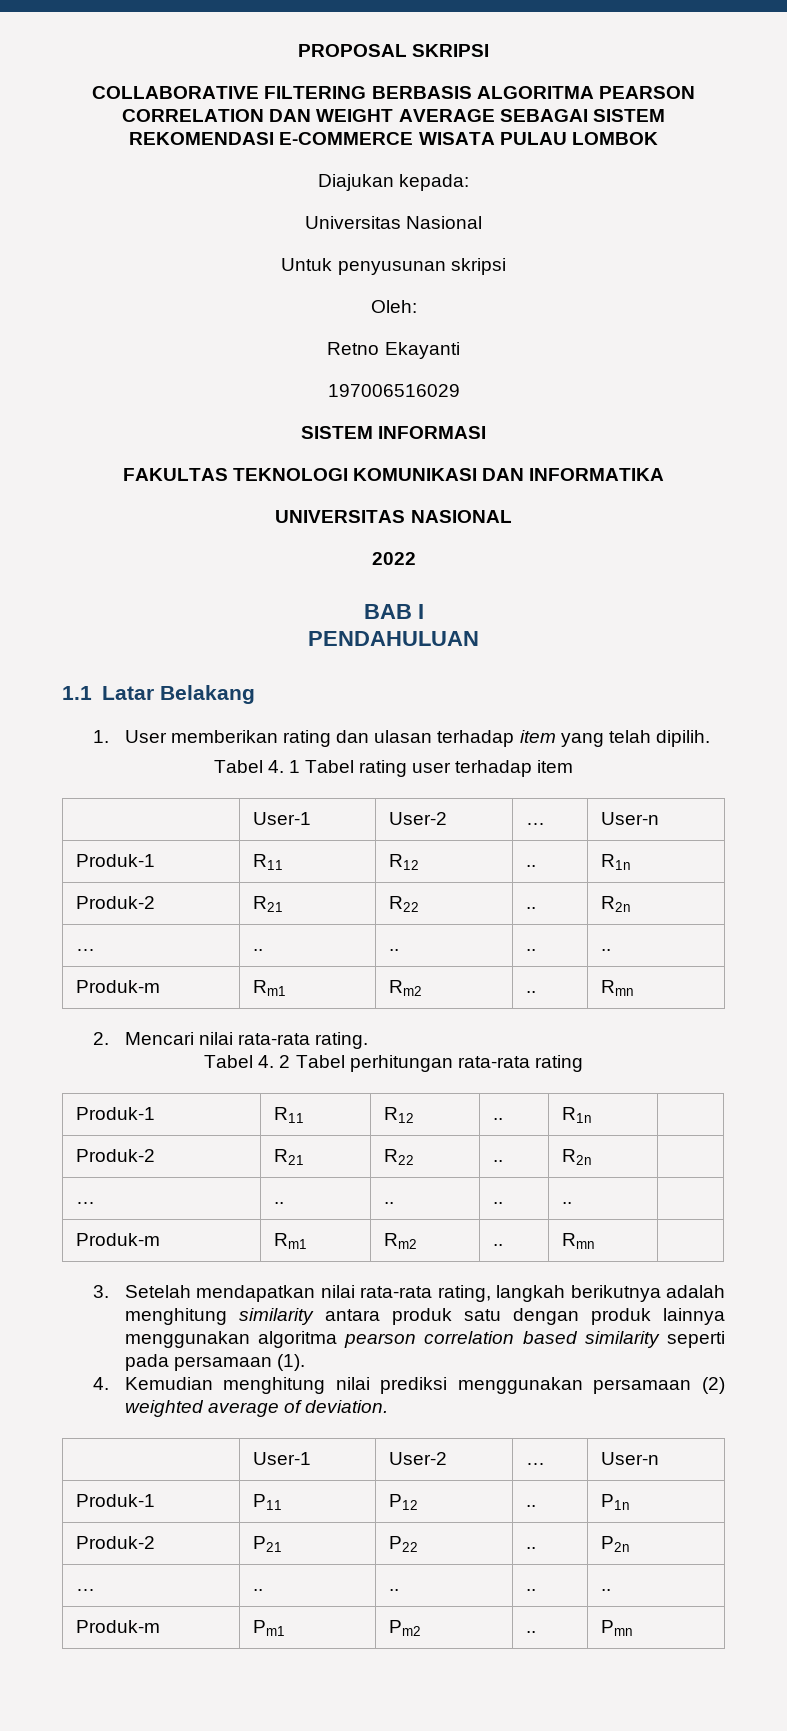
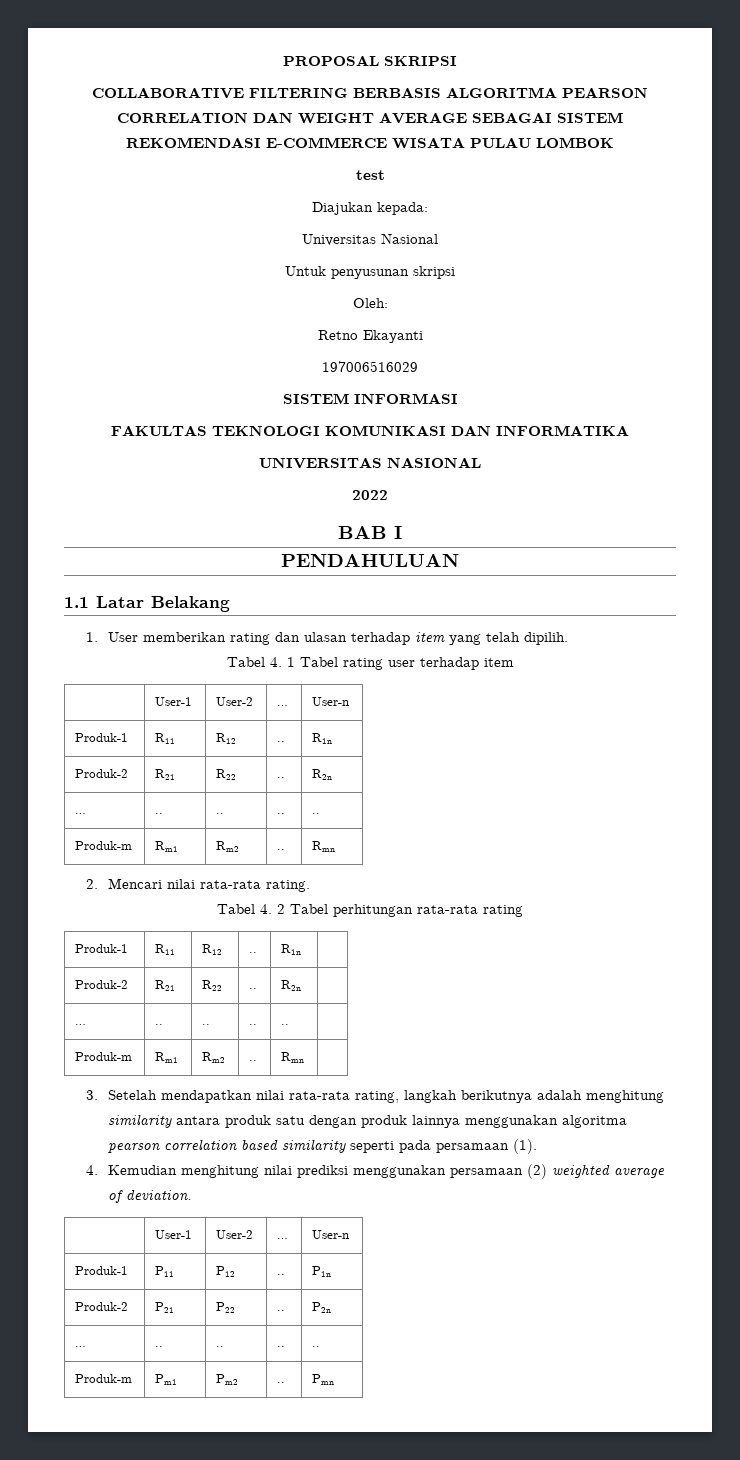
(658, 138) none -> [355,170,385,180] // test

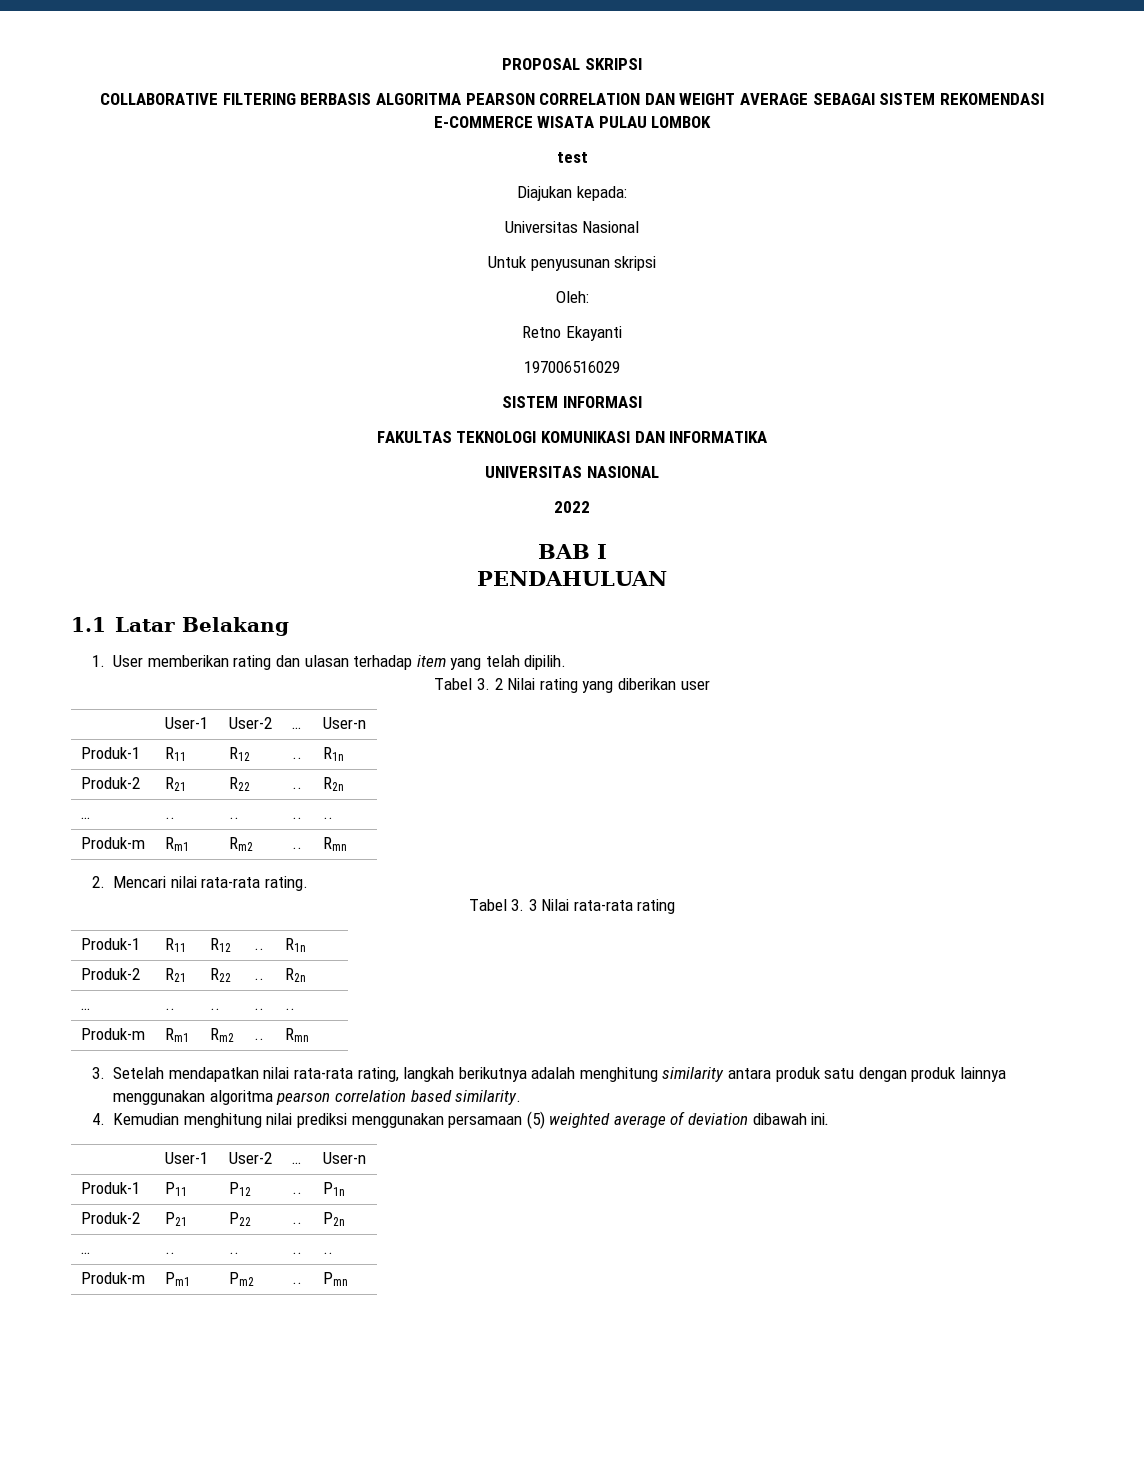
[269,657,383,670] 4. 1 Tabel rating -> [477,678,676,693] 3. 2 Nilai rating yang diberikan
[419,657,514,670] terhadap item -> (710, 685) none
[260,904,413,917] 4. 2 Tabel perhitungan -> [511,899,570,911] 3. 3 Nilai
[281,1139,537,1154] similarity seperti pada persamaan (1). -> [455,1090,522,1105] similarity.
[526,1164,547,1179] (2) -> [526,1111,545,1129] (5)
[125,1189,192,1201] deviation. -> [688,1113,830,1125] deviation dibawah ini.

